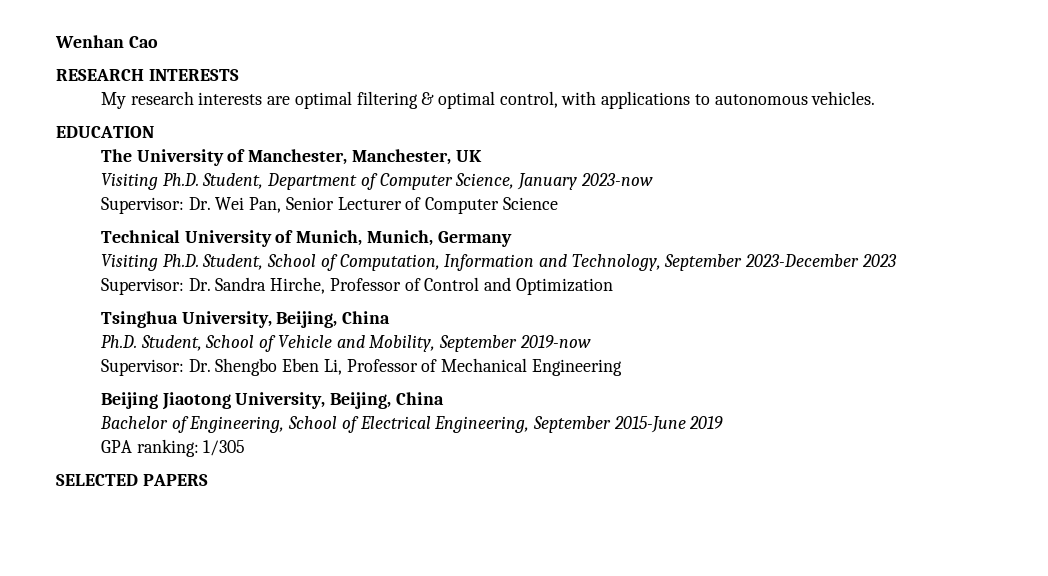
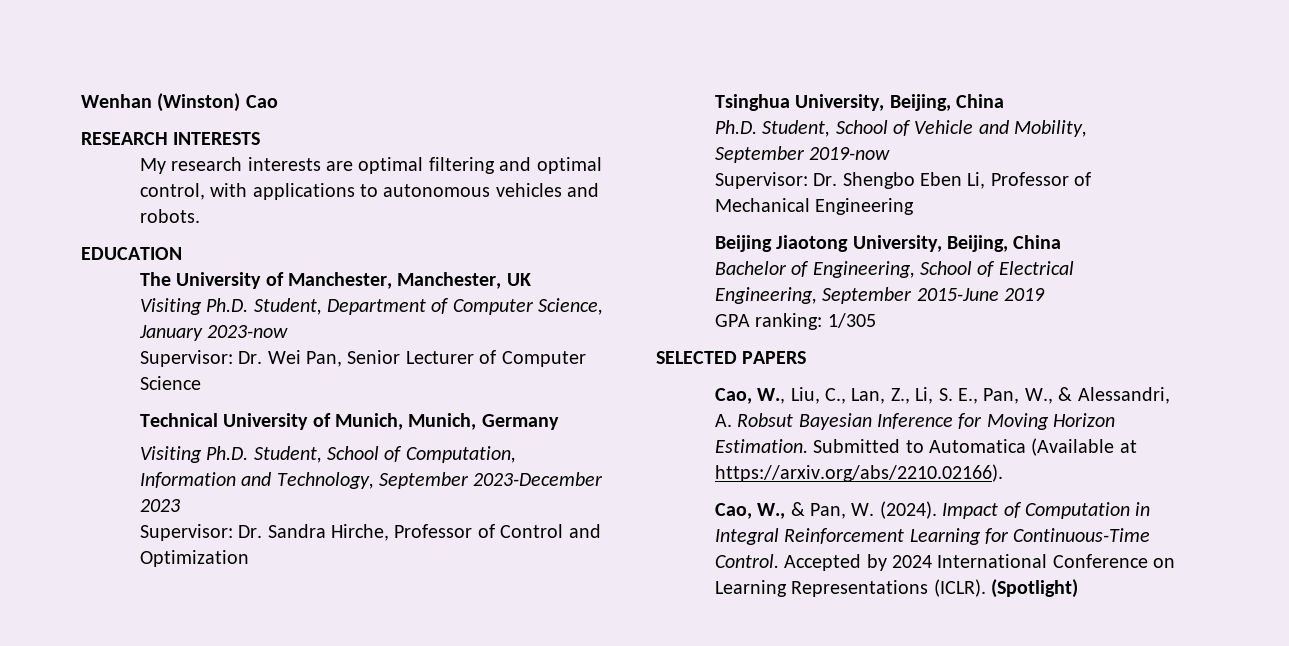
(124, 41) none -> [157,93,241,112] (Winston)
[421,92,435,105] & -> [499,157,532,171] and
[811,91,876,105] vehicles. -> [495,183,600,197] [139,209,200,223] vehicles and robots.
(208, 480) none -> [714,387,1170,404] [714,413,1116,430] [714,438,1137,456] [714,464,1003,482] [714,501,1151,519] [714,528,1151,545] [714,554,1176,571] [714,579,1078,598] // Cao, W., Liu, C., Lan, Z., Li, S. E., Pan, W., & Alessandri, A. Robsut Bayesian Inference for Moving Horizon Estimation. Submitted to Automatica (Available at https://arxiv.org/abs/2210.02166). // Cao, W., & Pan, W. (2024). Impact of Computation in Integral Reinforcement Learning for Continuous-Time Control. Accepted by 2024 International Conference on Learning Representations (ICLR). (Spotlight)

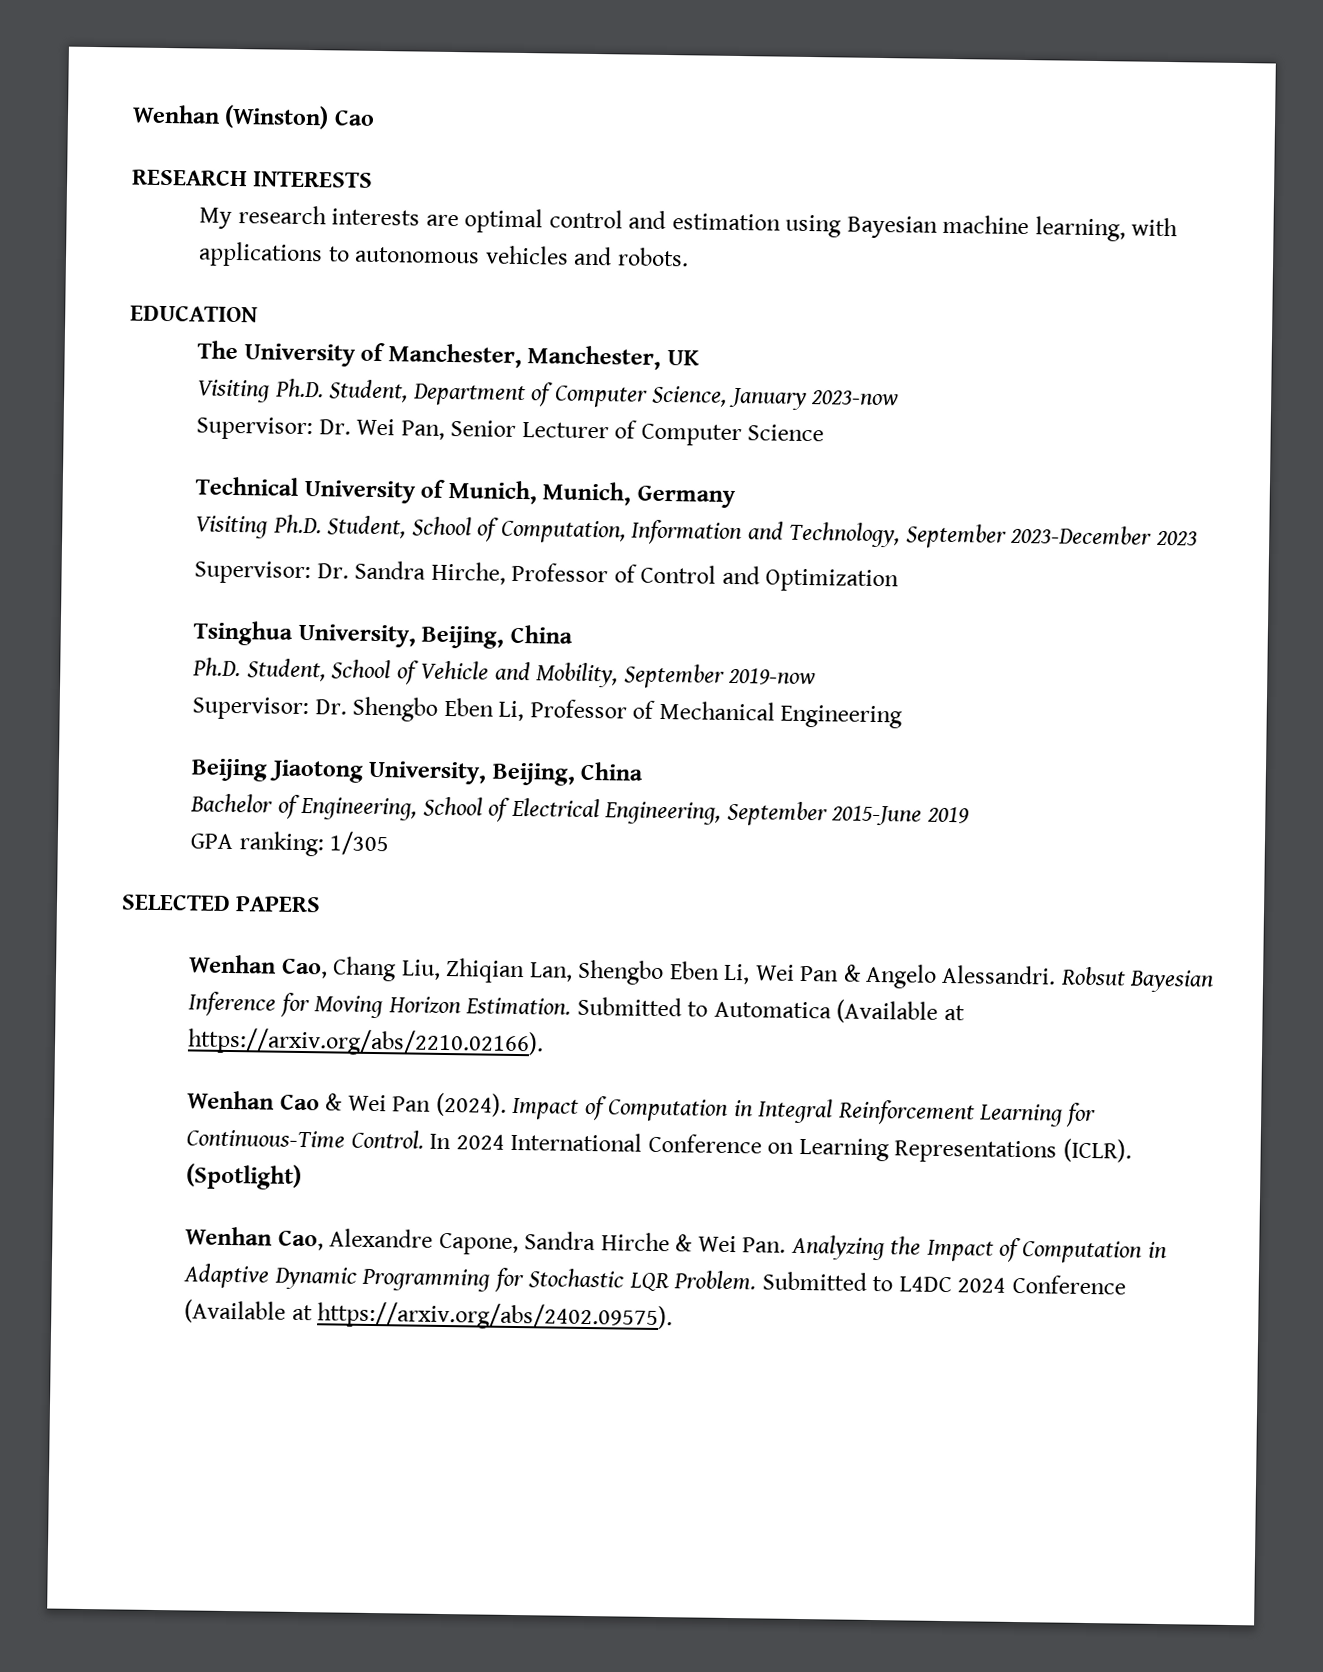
[428,157,602,174] [139,183,205,200] filtering and optimal control, -> [548,209,1126,242] control and estimation using Bayesian machine learning,
[714,387,1170,404] [714,414,732,427] Cao, W., Liu, C., Lan, Z., Li, S. E., Pan, W., & Alessandri, A. -> [189,954,1057,989] Wenhan Cao, Chang Liu, Zhiqian Lan, Shengbo Eben Li, Wei Pan & Angelo Alessandri.
[714,502,875,519] Cao, W., & Pan, W. -> [187,1090,432,1112] Wenhan Cao & Wei Pan
[784,554,887,571] Accepted by -> [429,1133,452,1150] In
(1078, 588) none -> [185,1226,1167,1264] [183,1263,1126,1295] [184,1299,674,1332] // Wenhan Cao, Alexandre Capone, Sandra Hirche & Wei Pan. Analyzing the Impact of Computation in Adaptive Dynamic Programming for Stochastic LQR Problem. Submitted to L4DC 2024 Conference (Available at https://arxiv.org/abs/2402.09575).

